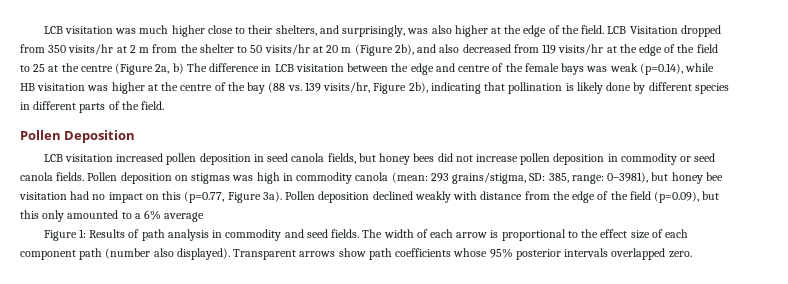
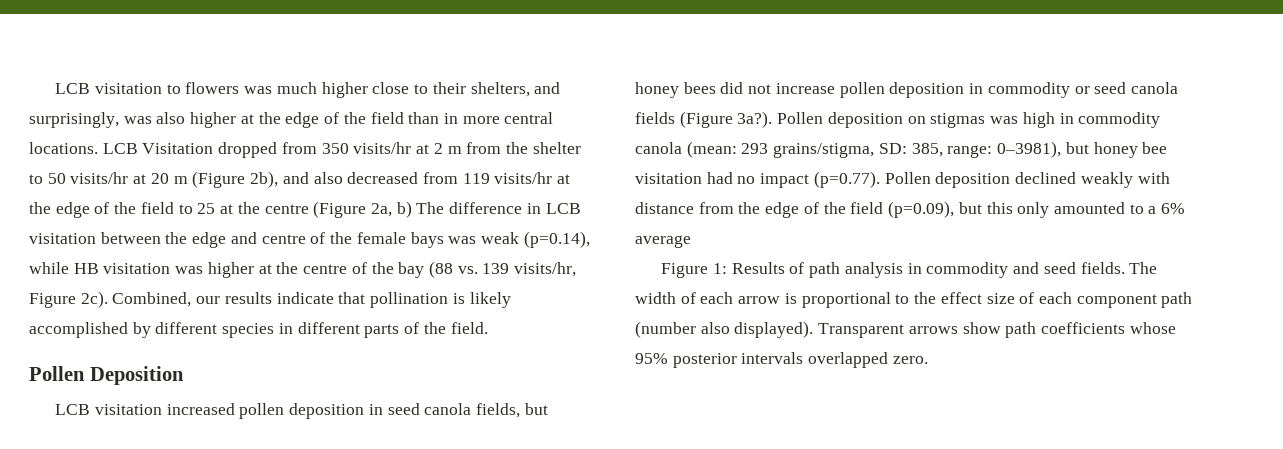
[43,26,113,34] LCB visitation -> [55,82,240,94] LCB visitation to flowers
[581,25,605,34] field. -> [370,112,554,124] [29,142,98,154] field than in more central locations.
[408,82,481,94] 2b), indicating -> [80,291,334,308] 2c). Combined, our results indicate
[606,82,632,91] done -> [29,322,128,338] accomplished
[56,172,85,181] fields. -> [635,111,773,128] fields (Figure 3a?).
[145,191,282,203] on this (p=0.77, Figure 3a). -> [813,171,880,188] (p=0.77).

